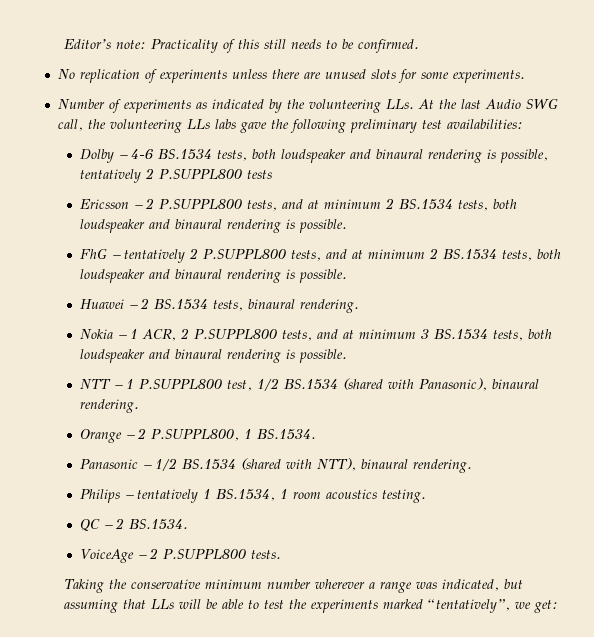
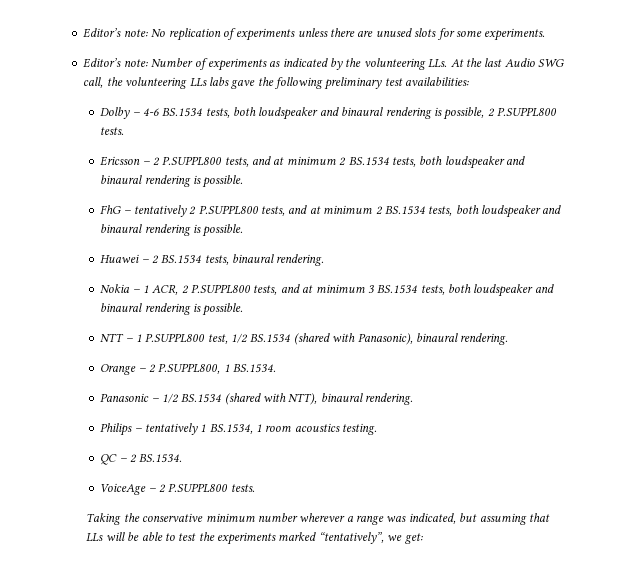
[64,39,420,53] Editor’s note: Practicality of this still needs to be confirmed. // -> [83,28,148,38] Editor’s note:
(525, 76) none -> [83,58,148,68] Editor’s note:
[79,168,272,183] tentatively 2 P.SUPPL800 tests -> [487,107,558,117] [100,127,125,135] 2 P.SUPPL800 tests.

